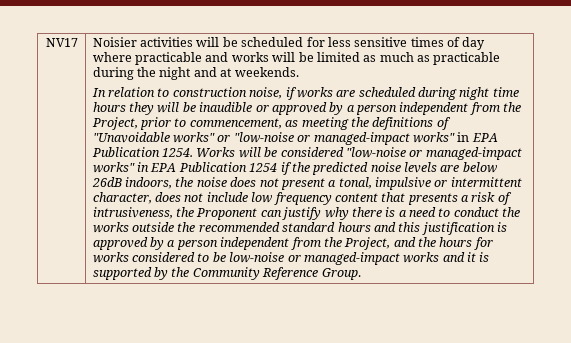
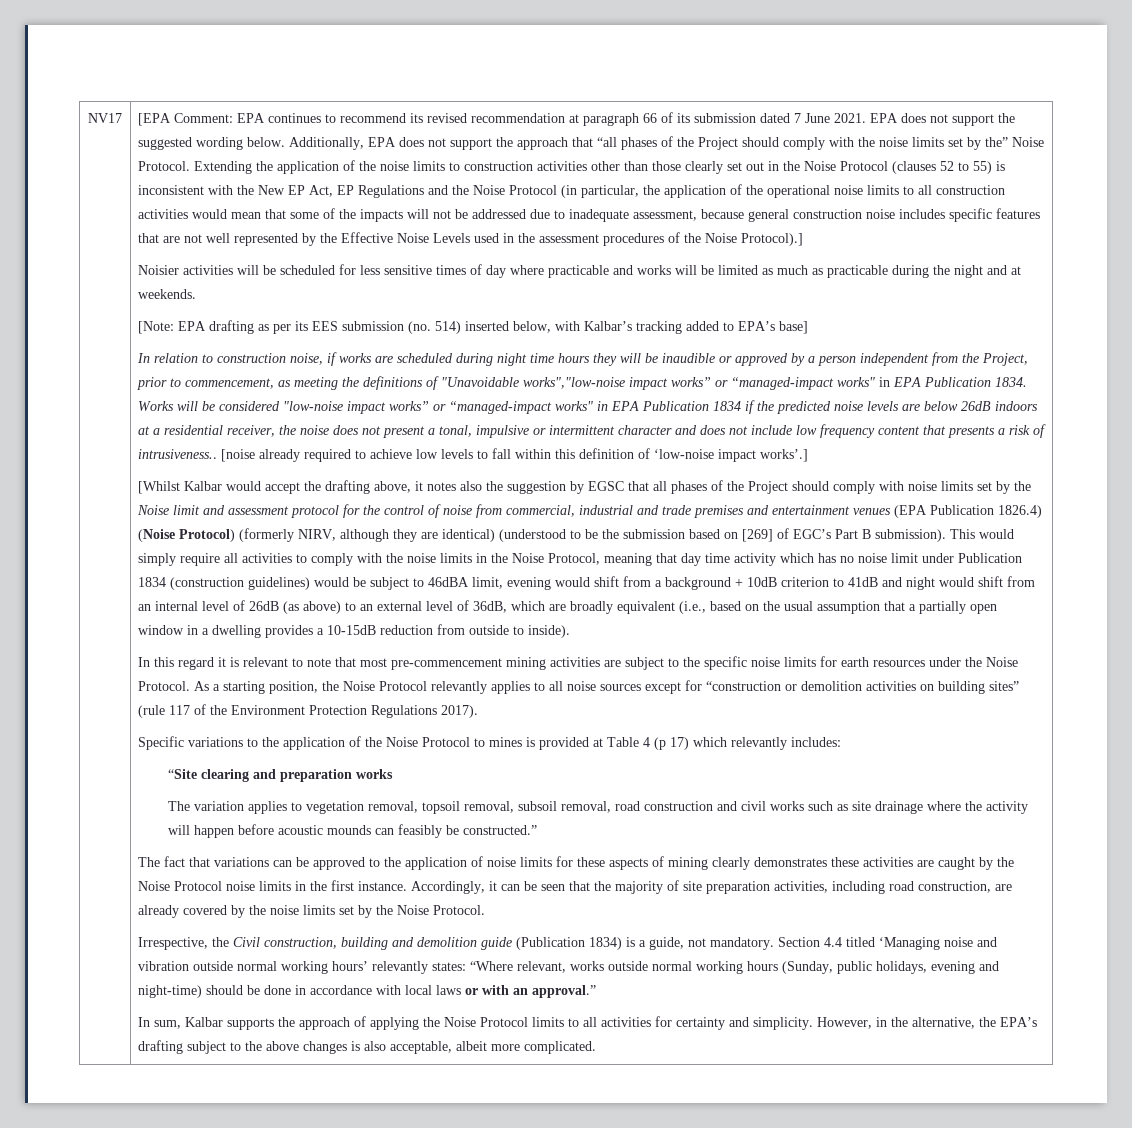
(78, 42) none -> [138,112,1016,126] [138,136,1045,150] [138,160,1006,174] [138,184,1006,198] [138,208,1041,222] [138,232,804,246] [EPA Comment: EPA continues to recommend its revised recommendation at paragraph 66 of its submission dated 7 June 2021. EPA does not support the suggested wording below. Additionally, EPA does not support the approach that “all phases of the Project should comply with the noise limits set by the” Noise Protocol. Extending the application of the noise limits to construction activities other than those clearly set out in the Noise Protocol (clauses 52 to 55) is inconsistent with the New EP Act, EP Regulations and the Noise Protocol (in particular, the application of the operational noise limits to all construction activities would mean that some of the impacts will not be addressed due to inadequate assessment, because general construction noise includes specific features that are not well represented by the Effective Noise Levels used in the assessment procedures of the Noise Protocol).] //
(299, 72) none -> [138,320,809,334] // [Note: EPA drafting as per its EES submission (no. 514) inserted below, with Kalbar’s tracking added to EPA’s base]
[172,132,498,145] [91,147,193,157] works" or "low-noise or managed-impact works" in EPA Publication 1254. -> [523,377,1028,390] works","low-noise impact works” or “managed-impact works" in EPA Publication 1834.
[409,147,522,160] [92,162,278,173] or managed-impact works" in EPA Publication 1254 -> [347,401,742,414] impact works” or “managed-impact works" in EPA Publication 1834
[124,177,172,189] indoors, -> [995,401,1039,411] [138,425,276,437] indoors at a residential receiver,
[92,192,152,204] character, -> [618,425,698,435] character and
[92,207,521,220] [92,222,507,235] [92,237,493,250] [92,252,490,265] [92,267,361,280] intrusiveness, the Proponent can justify why there is a need to conduct the works outside the recommended standard hours and this justification is approved by a person independent from the Project, and the hours for works considered to be low-noise or managed-impact works and it is supported by the Community Reference Group. -> [138,448,809,462] [138,480,1032,494] [137,504,1043,518] [138,528,1015,542] [138,553,1023,566] [138,576,1036,590] [138,600,998,614] [138,624,571,638] [138,656,1019,670] [138,680,1020,694] [138,704,479,718] [138,736,842,750] [167,769,393,782] [167,801,1028,814] [167,824,537,838] [138,856,1015,870] [138,880,1013,894] [138,905,486,918] [138,937,998,950] [138,961,1000,974] [138,985,597,998] [138,1016,1038,1030] [138,1040,597,1054] intrusiveness.. [noise already required to achieve low levels to fall within this definition of ‘low-noise impact works’.] // [Whilst Kalbar would accept the drafting above, it notes also the suggestion by EGSC that all phases of the Project should comply with noise limits set by the Noise limit and assessment protocol for the control of noise from commercial, industrial and trade premises and entertainment venues (EPA Publication 1826.4) (Noise Protocol) (formerly NIRV, although they are identical) (understood to be the submission based on [269] of EGC’s Part B submission). This would simply require all activities to comply with the noise limits in the Noise Protocol, meaning that day time activity which has no noise limit under Publication 1834 (construction guidelines) would be subject to 46dBA limit, evening would shift from a background + 10dB criterion to 41dB and night would shift from an internal level of 26dB (as above) to an external level of 36dB, which are broadly equivalent (i.e., based on the usual assumption that a partially open window in a dwelling provides a 10-15dB reduction from outside to inside). // In this regard it is relevant to note that most pre-commencement mining activities are subject to the specific noise limits for earth resources under the Noise Protocol. As a starting position, the Noise Protocol relevantly applies to all noise sources except for “construction or demolition activities on building sites” (rule 117 of the Environment Protection Regulations 2017). // Specific variations to the application of the Noise Protocol to mines is provided at Table 4 (p 17) which relevantly includes: // “Site clearing and preparation works // The variation applies to vegetation removal, topsoil removal, subsoil removal, road construction and civil works such as site drainage where the activity will happen before acoustic mounds can feasibly be constructed.” // The fact that variations can be approved to the application of noise limits for these aspects of mining clearly demonstrates these activities are caught by the Noise Protocol noise limits in the first instance. Accordingly, it can be seen that the majority of site preparation activities, including road construction, are already covered by the noise limits set by the Noise Protocol. // Irrespective, the Civil construction, building and demolition guide (Publication 1834) is a guide, not mandatory. Section 4.4 titled ‘Managing noise and vibration outside normal working hours’ relevantly states: “Where relevant, works outside normal working hours (Sunday, public holidays, evening and night-time) should be done in accordance with local laws or with an approval.” // In sum, Kalbar supports the approach of applying the Noise Protocol limits to all activities for certainty and simplicity. However, in the alternative, the EPA’s drafting subject to the above changes is also acceptable, albeit more complicated.

